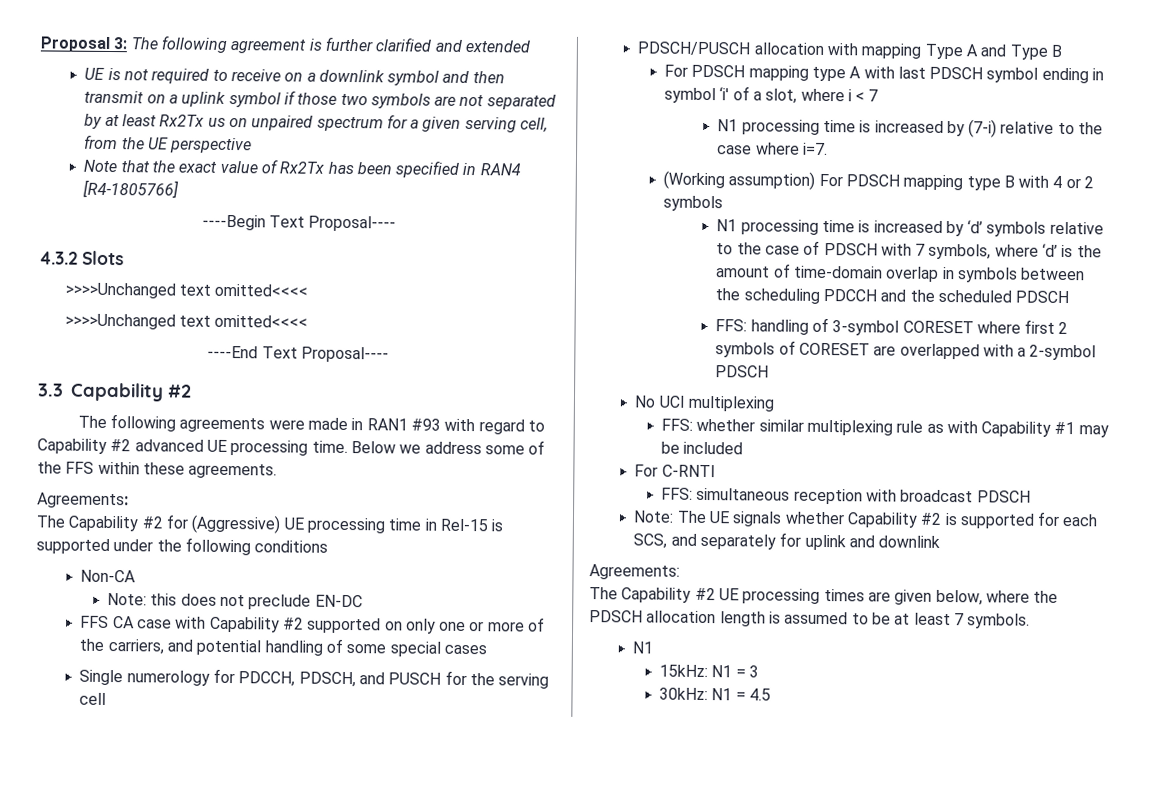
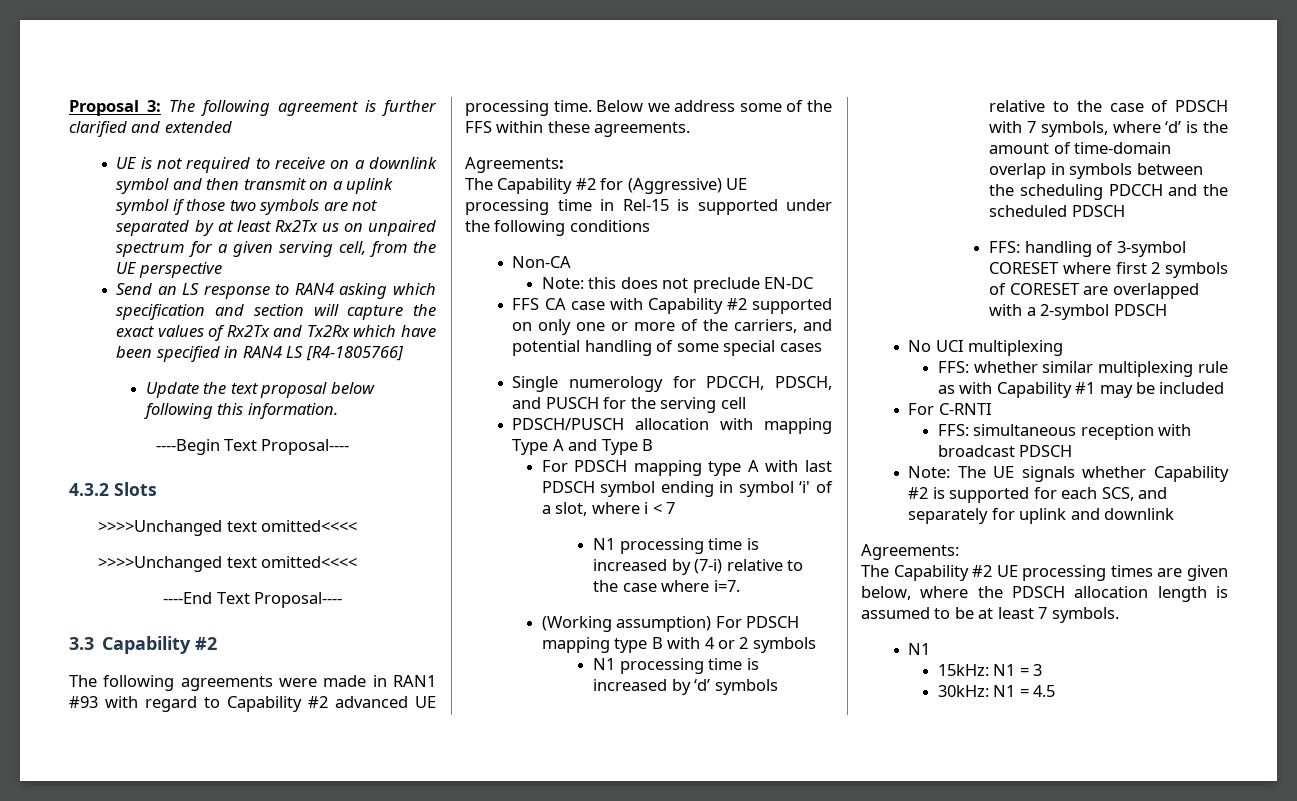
[83,159,150,173] Note that -> [116,283,436,299] [116,304,404,320] Send an LS response to RAN4 asking which specification and section will capture
[219,160,258,174] value -> [157,325,204,337] values
[327,161,354,175] has -> [273,325,436,337] and Tx2Rx which have
(521, 169) none -> [286,346,304,358] LS
(180, 189) none -> [145,382,375,398] [143,403,338,419] // Update the text proposal below following this information.

